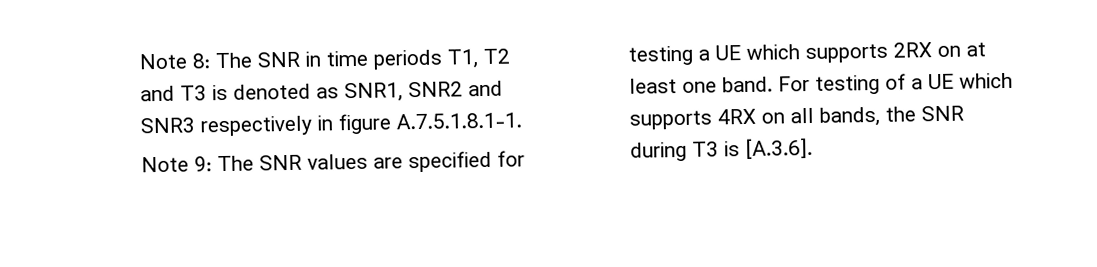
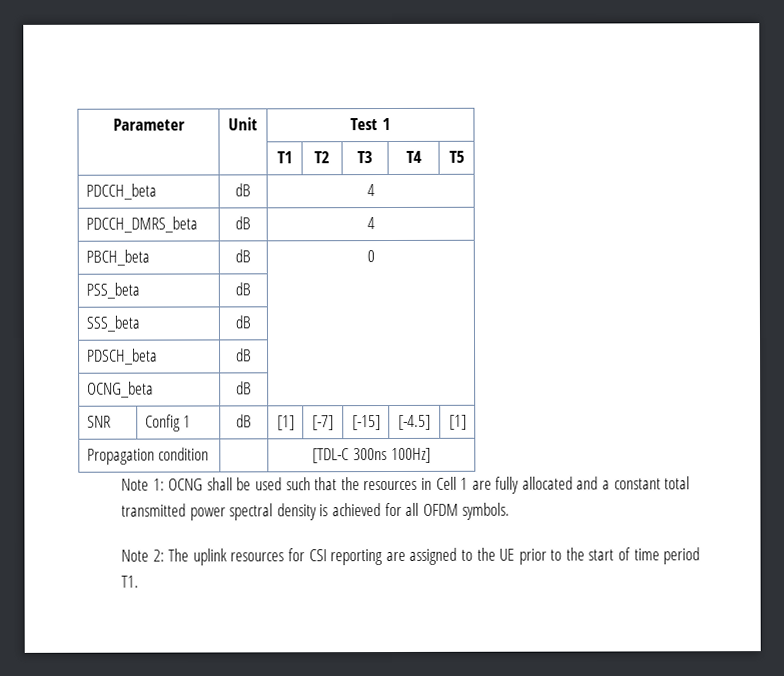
[139,48,511,70] [140,80,504,103] [140,112,523,137] [141,150,526,173] [628,42,987,66] [629,72,1014,95] [629,105,965,130] [630,137,814,162] Note 8: The SNR in time periods T1, T2 and T3 is denoted as SNR1, SNR2 and SNR3 respectively in figure A.7.5.1.8.1-1. // Note 9: The SNR values are specified for testing a UE which supports 2RX on at least one band. For testing of a UE which supports 4RX on all bands, the SNR during T3 is [A.3.6]. -> [112,118,185,131] [228,117,258,131] [350,118,391,131] [276,151,293,164] [314,151,330,164] [357,151,373,164] [405,150,422,163] [448,150,465,163] [85,183,157,200] [235,183,251,197] [366,184,375,197] [85,216,198,233] [235,216,251,230] [366,217,375,230] [85,249,150,266] [235,249,251,263] [366,250,375,263] [85,282,140,299] [235,282,251,296] [85,315,140,332] [235,315,251,329] [86,348,158,365] [236,348,252,362] [86,381,154,398] [236,381,252,395] [86,415,111,428] [144,414,192,432] [236,414,252,428] [276,415,295,431] [312,415,334,431] [351,415,381,431] [398,414,431,430] [448,414,467,430] [86,447,210,465] [312,447,431,464] [121,476,691,494] [121,502,511,521] [121,547,701,566] [121,575,140,588] Parameter | Unit | Test 1 // | | T1 | T2 | T3 | T4 | T5 // PDCCH_beta | dB | 4 // PDCCH_DMRS_beta | dB | 4 // PBCH_beta | dB | 0 // PSS_beta | dB | // SSS_beta | dB | // PDSCH_beta | dB | // OCNG_beta | dB | // SNR | Config 1 | dB | [1] | [-7] | [-15] | [-4.5] | [1] // Propagation condition | | [TDL-C 300ns 100Hz] // Note 1: OCNG shall be used such that the resources in Cell 1 are fully allocated and a constant total transmitted power spectral density is achieved for all OFDM symbols. // Note 2: The uplink resources for CSI reporting are assigned to the UE prior to the start of time period T1.

